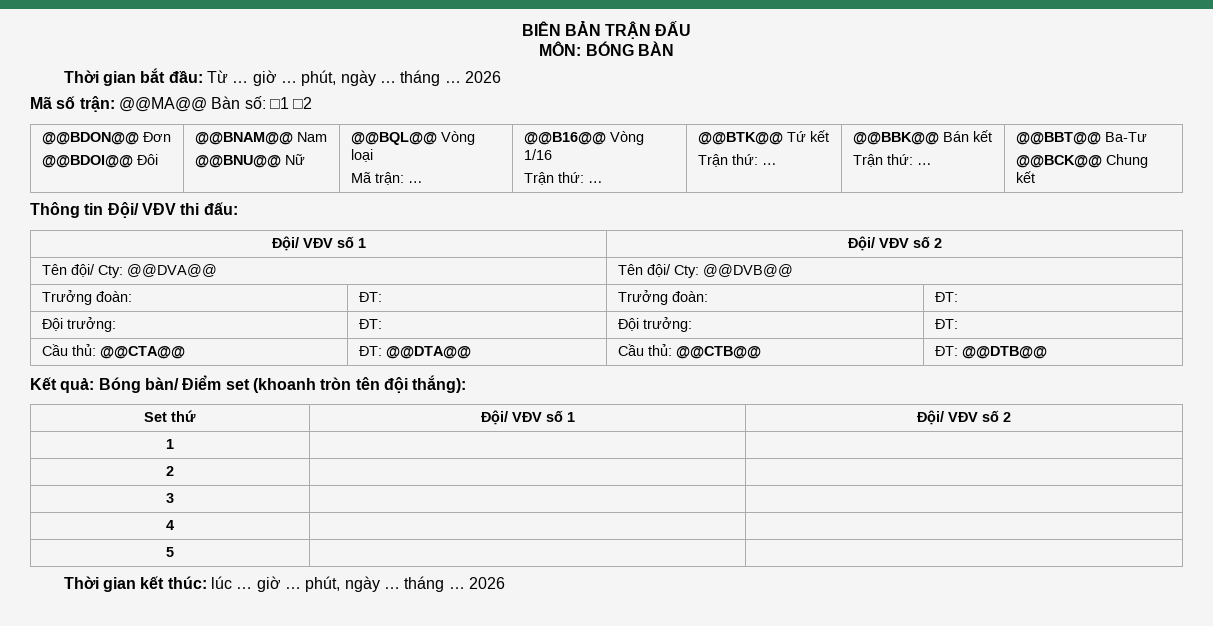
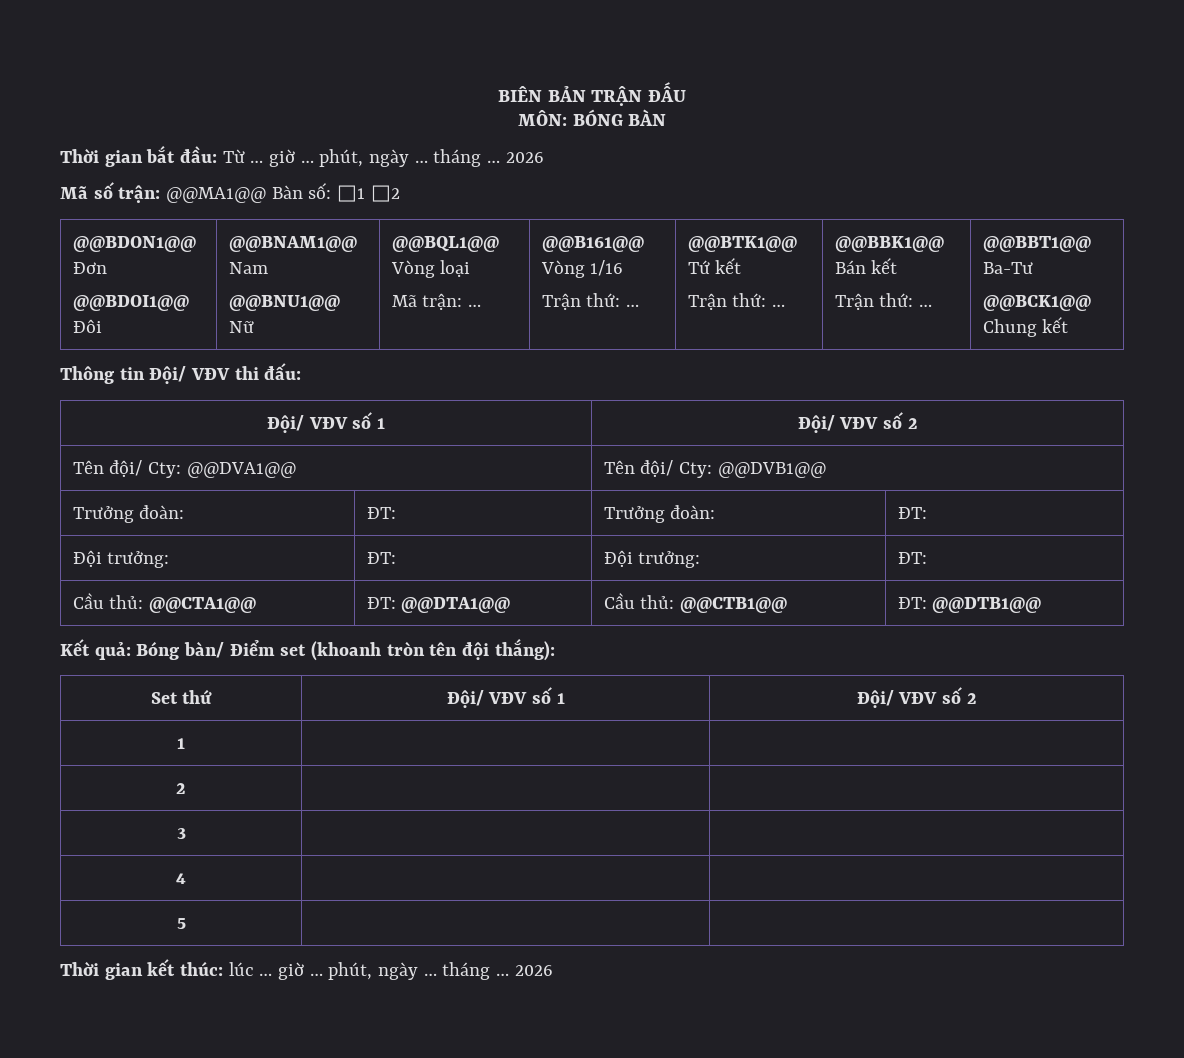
[118,97,207,112] @@MA@@ -> [166,187,267,203] @@MA1@@
[42,132,140,145] @@BDON@@ -> [72,236,196,252] @@BDON1@@
[42,155,134,168] @@BDOI@@ -> [72,295,189,311] @@BDOI1@@
[195,132,294,145] @@BNAM@@ -> [228,236,357,252] @@BNAM1@@
[195,155,282,168] @@BNU@@ -> [228,295,340,311] @@BNU1@@
[351,132,438,145] @@BQL@@ -> [391,236,499,252] @@BQL1@@
[524,132,607,145] @@B16@@ -> [541,236,644,252] @@B161@@
[698,132,784,145] @@BTK@@ -> [687,236,797,252] @@BTK1@@
[853,132,940,145] @@BBK@@ -> [834,236,944,252] @@BBK1@@
[1016,132,1102,145] @@BBT@@ -> [982,236,1091,252] @@BBT1@@
[1016,155,1103,168] @@BCK@@ -> [982,295,1091,311] @@BCK1@@
[127,264,218,277] [618,264,794,278] @@DVA@@ | Tên đội/ Cty: @@DVB@@ -> [186,462,296,478] [603,460,826,478] @@DVA1@@ | Tên đội/ Cty: @@DVB1@@
[100,346,186,359] [359,346,472,359] [618,344,762,359] [935,346,1048,359] @@CTA@@ | ĐT: @@DTA@@ | Cầu thủ: @@CTB@@ | ĐT: @@DTB@@ -> [148,597,256,613] [366,597,511,613] [603,593,787,613] [897,597,1042,613] @@CTA1@@ | ĐT: @@DTA1@@ | Cầu thủ: @@CTB1@@ | ĐT: @@DTB1@@

